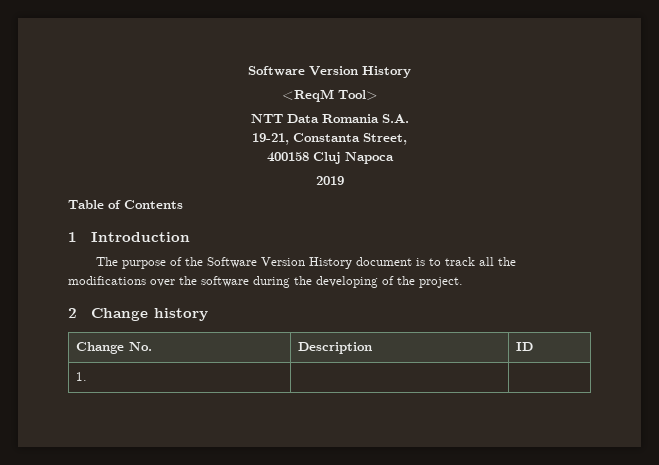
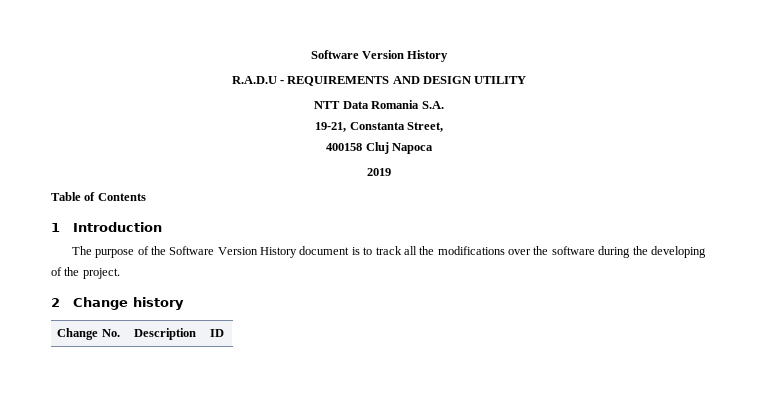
[281,89,378,102] <ReqM Tool> -> [231,76,527,86] R.A.D.U - REQUIREMENTS AND DESIGN UTILITY
[75,372,87,381] // 1. | | -> (225, 333) none

